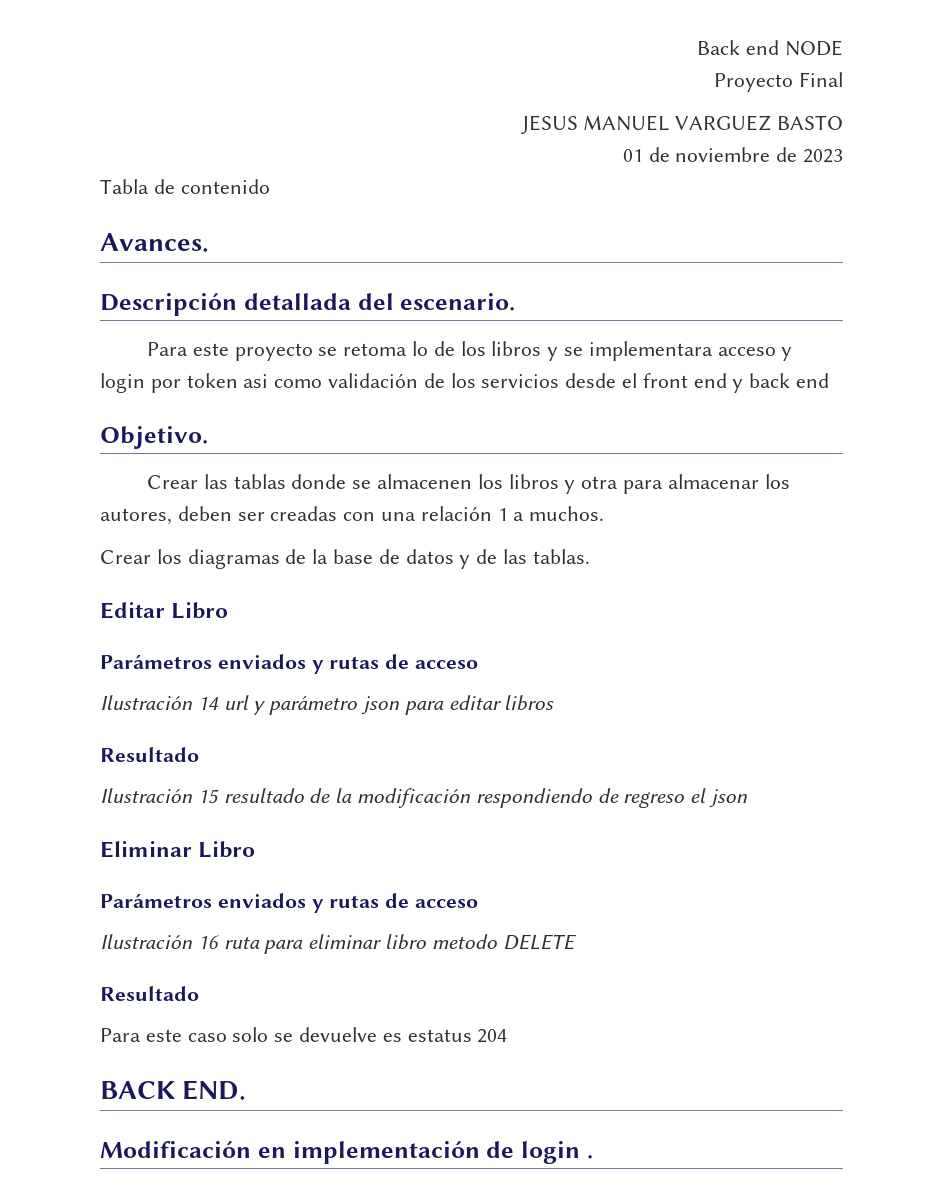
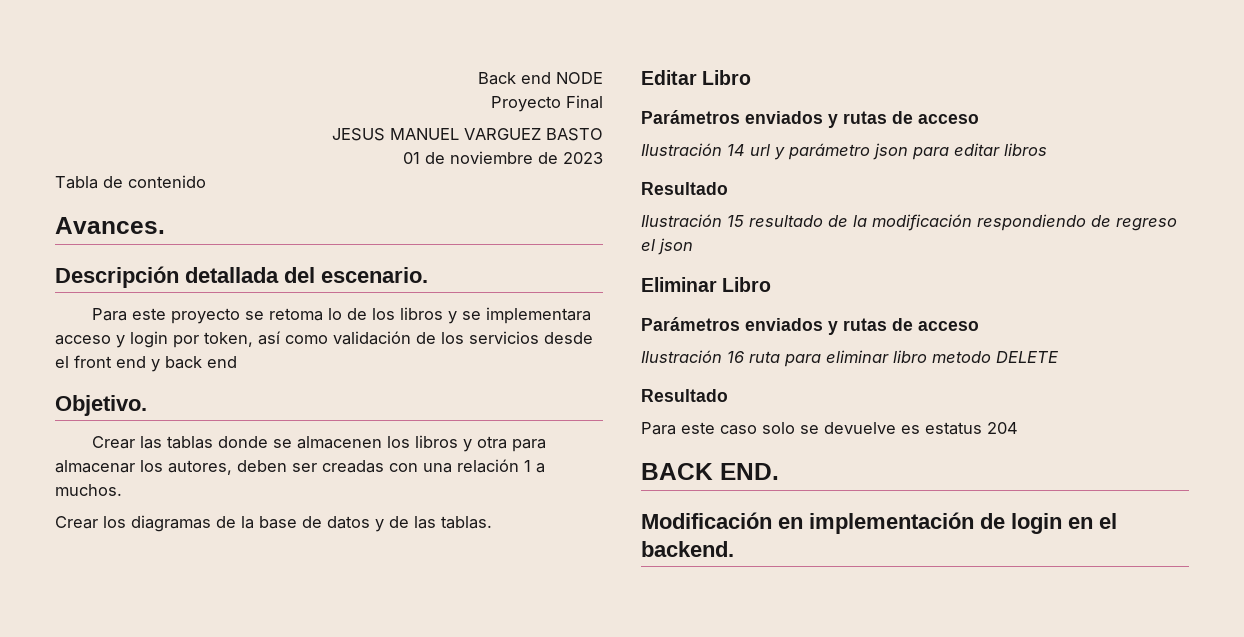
[186,373,269,388] token asi -> [204,331,281,347] token, así
[586,1155,593,1159] . -> [1068,513,1117,529] [641,541,734,557] en el backend.

